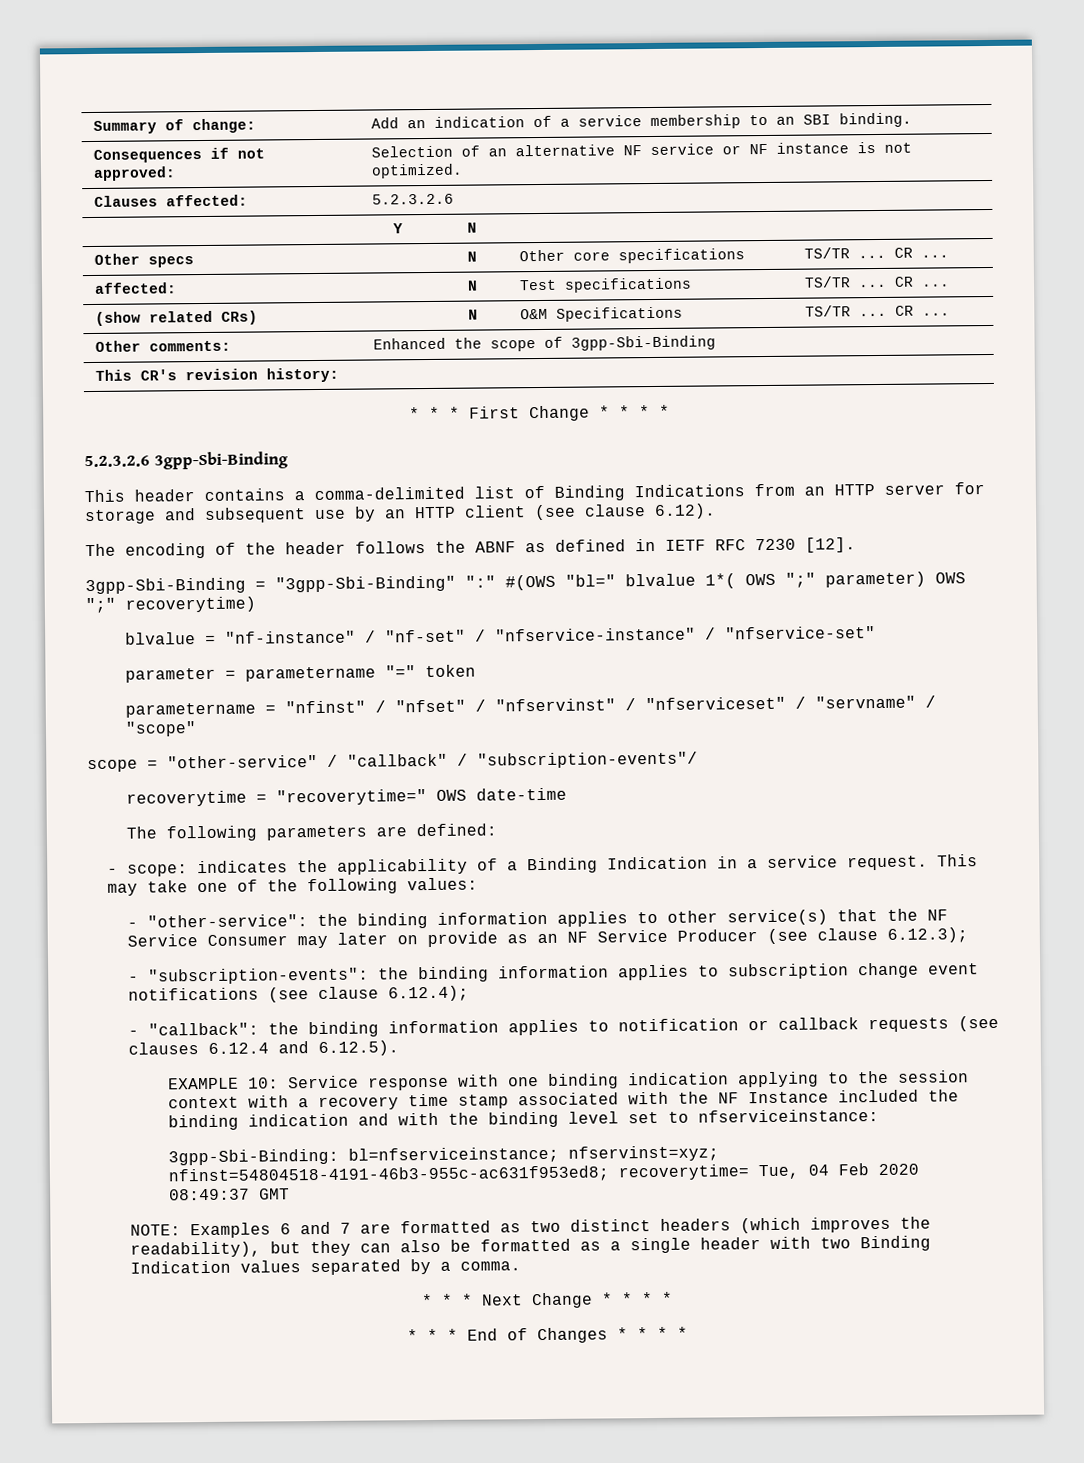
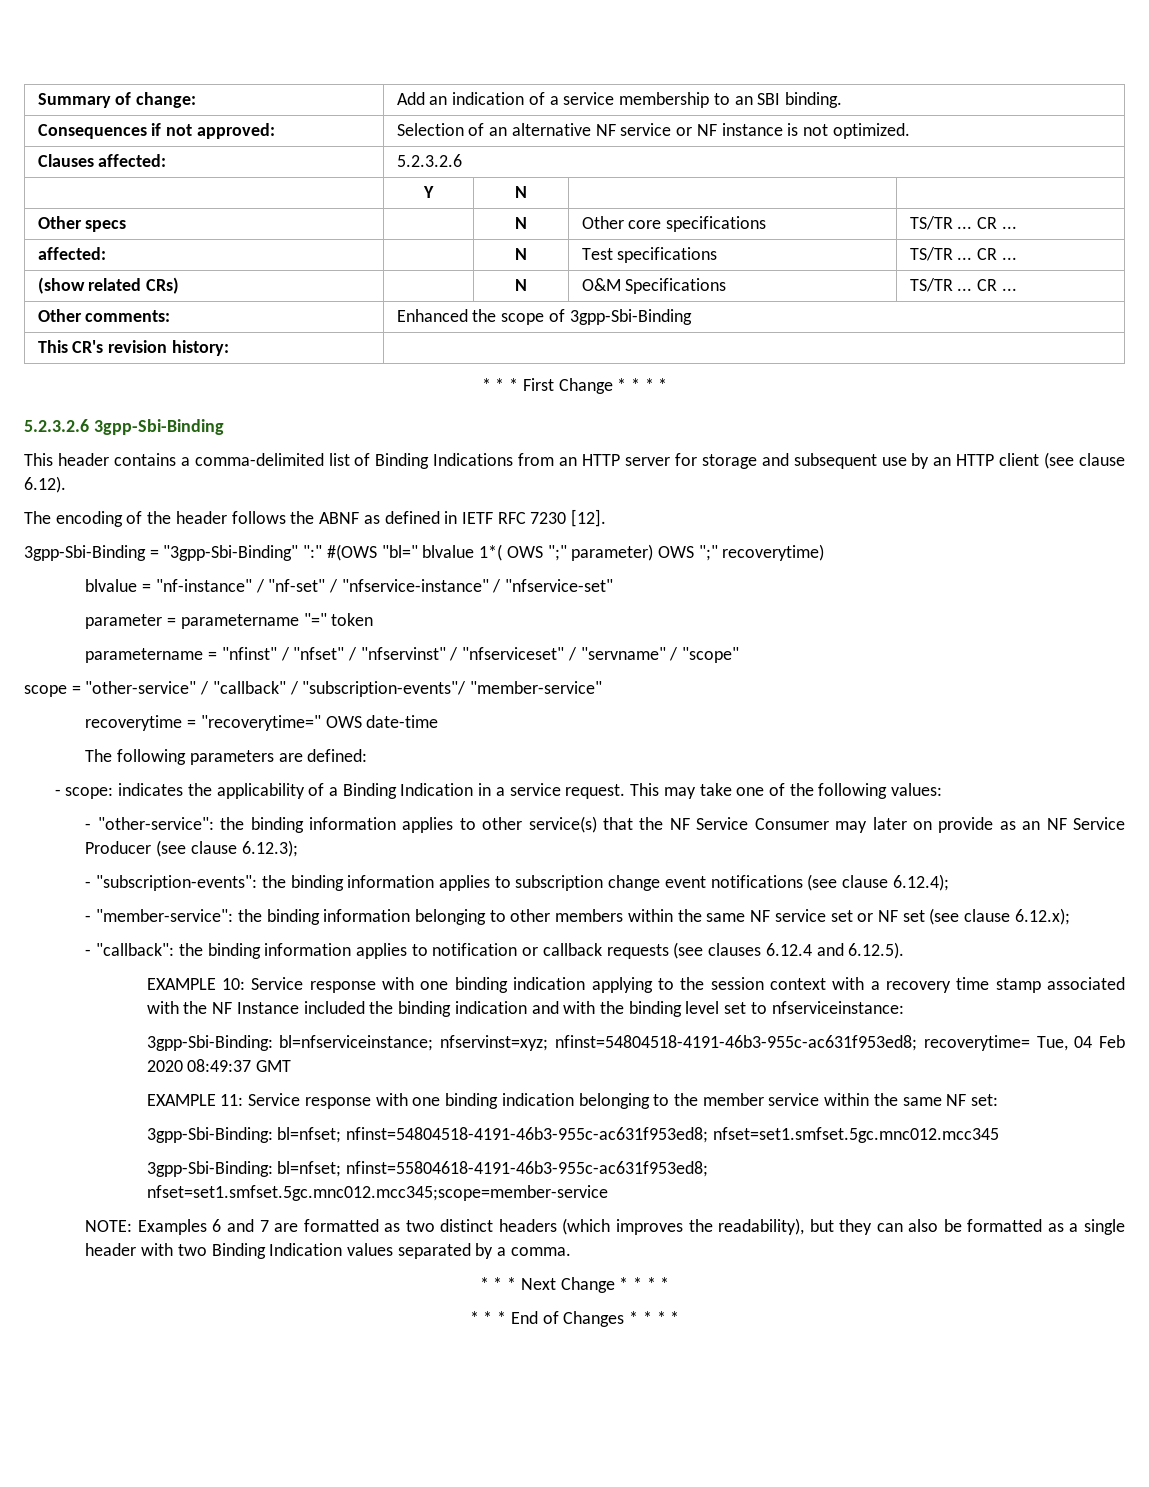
(698, 760) none -> [470,681,603,694] "member-service"
(469, 993) none -> [85,908,1070,925] // - "member-service": the binding information belonging to other members within the same NF service set or NF set (see clause 6.12.x);
(290, 1194) none -> [146,1093,999,1109] [146,1127,999,1143] [146,1161,709,1177] [146,1185,608,1201] // EXAMPLE 11: Service response with one binding indication belonging to the member service within the same NF set: // 3gpp-Sbi-Binding: bl=nfset; nfinst=54804518-4191-46b3-955c-ac631f953ed8; nfset=set1.smfset.5gc.mnc012.mcc345 // 3gpp-Sbi-Binding: bl=nfset; nfinst=55804618-4191-46b3-955c-ac631f953ed8; nfset=set1.smfset.5gc.mnc012.mcc345;scope=member-service

